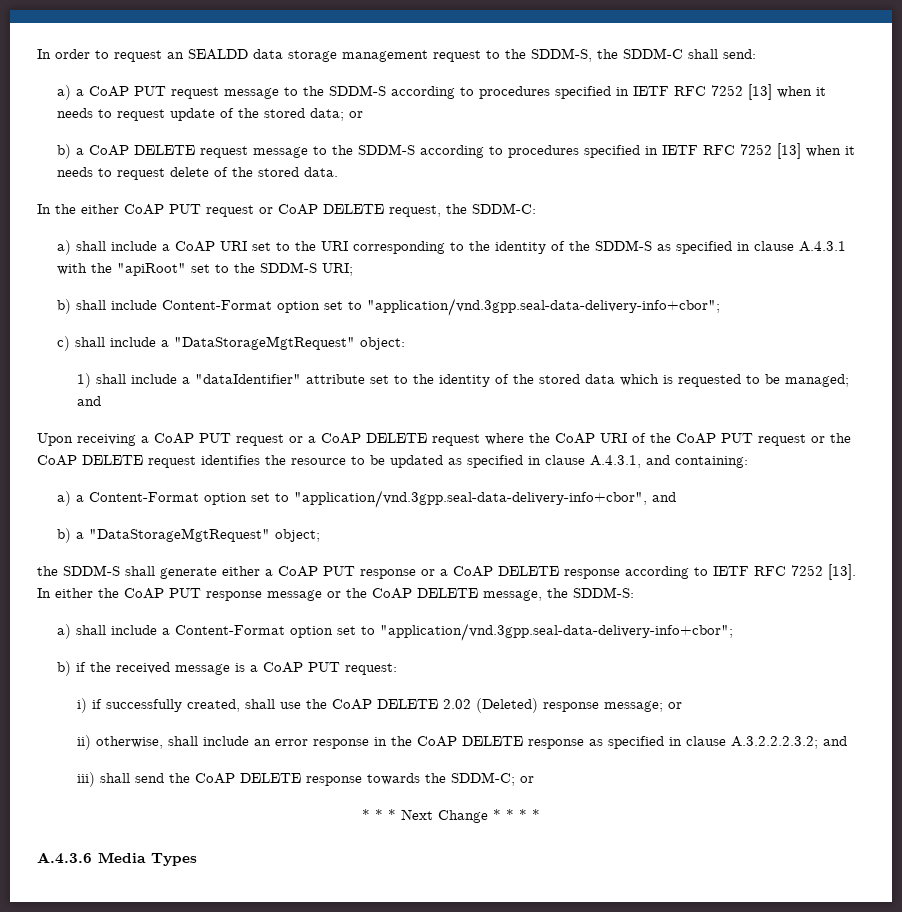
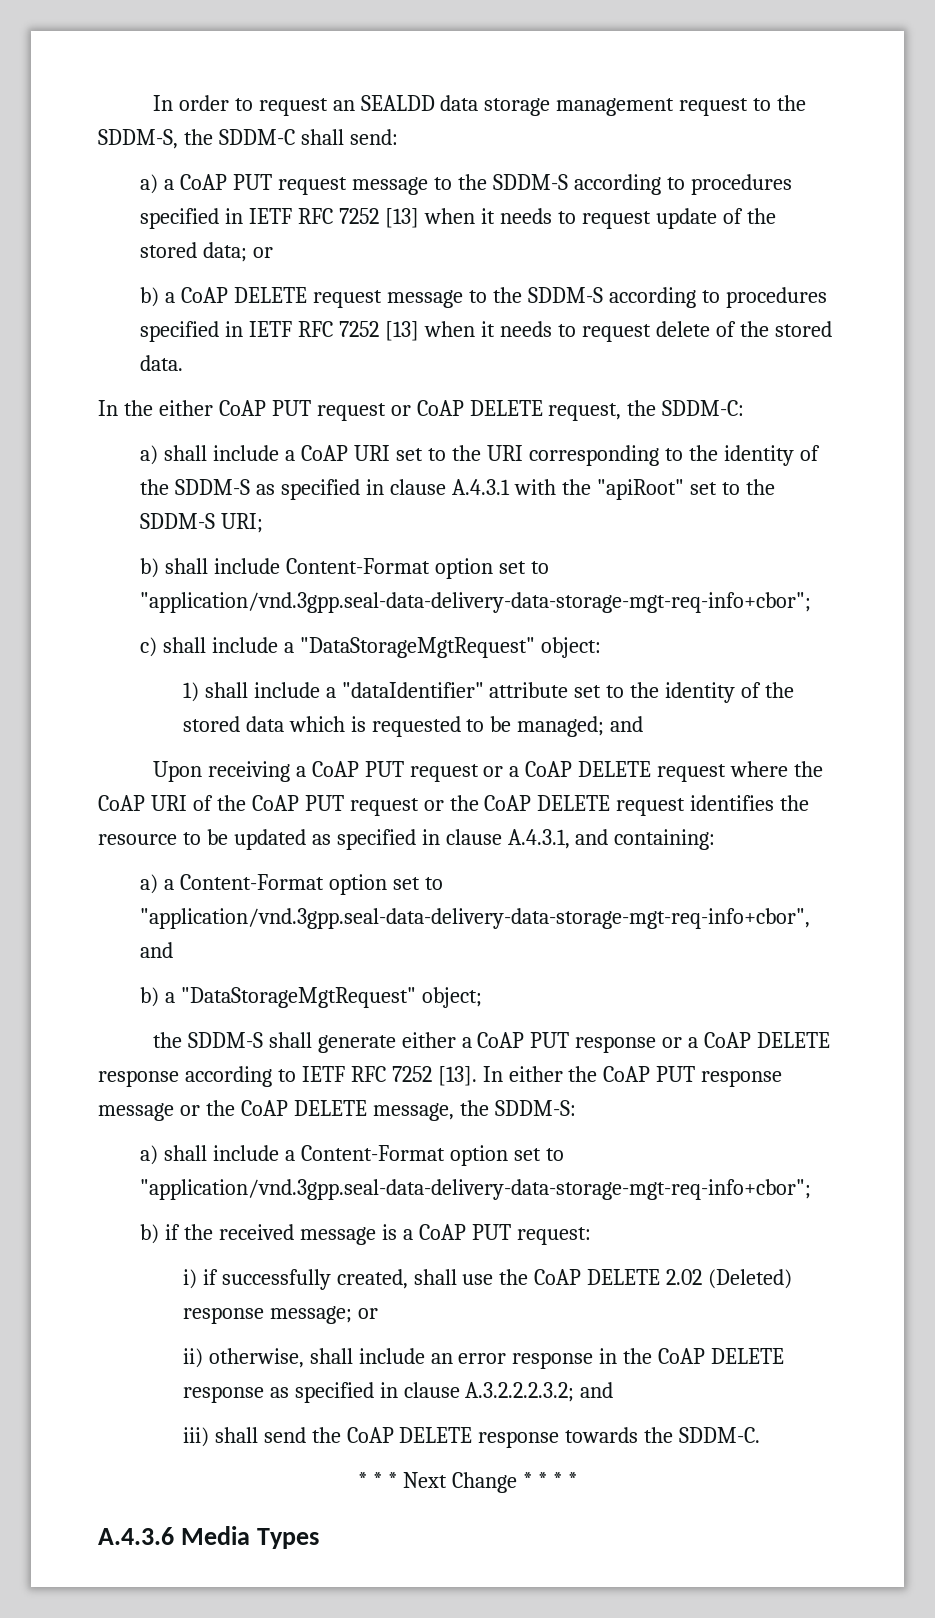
[366,298,720,316] "application/vnd.3gpp.seal-data-delivery-info+cbor"; -> [140,592,812,613] "application/vnd.3gpp.seal-data-delivery-data-storage-mgt-req-info+cbor";
[293,490,647,508] "application/vnd.3gpp.seal-data-delivery-info+cbor", -> [140,908,811,929] "application/vnd.3gpp.seal-data-delivery-data-storage-mgt-req-info+cbor",
[379,623,733,641] "application/vnd.3gpp.seal-data-delivery-info+cbor"; -> [140,1179,812,1200] "application/vnd.3gpp.seal-data-delivery-data-storage-mgt-req-info+cbor";
[450,772,534,786] SDDM-C; or -> [679,1427,761,1443] SDDM-C.

